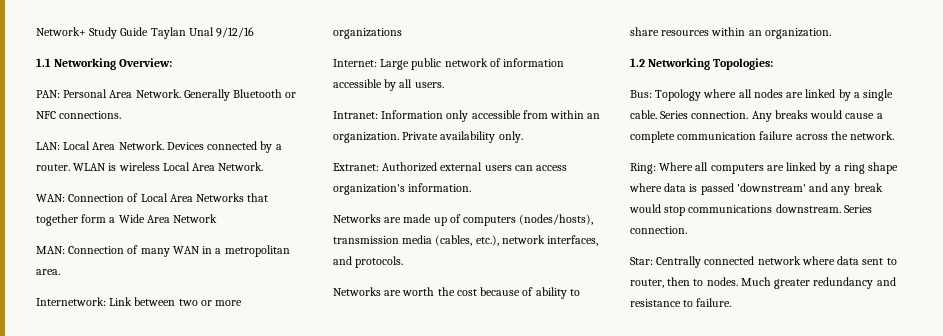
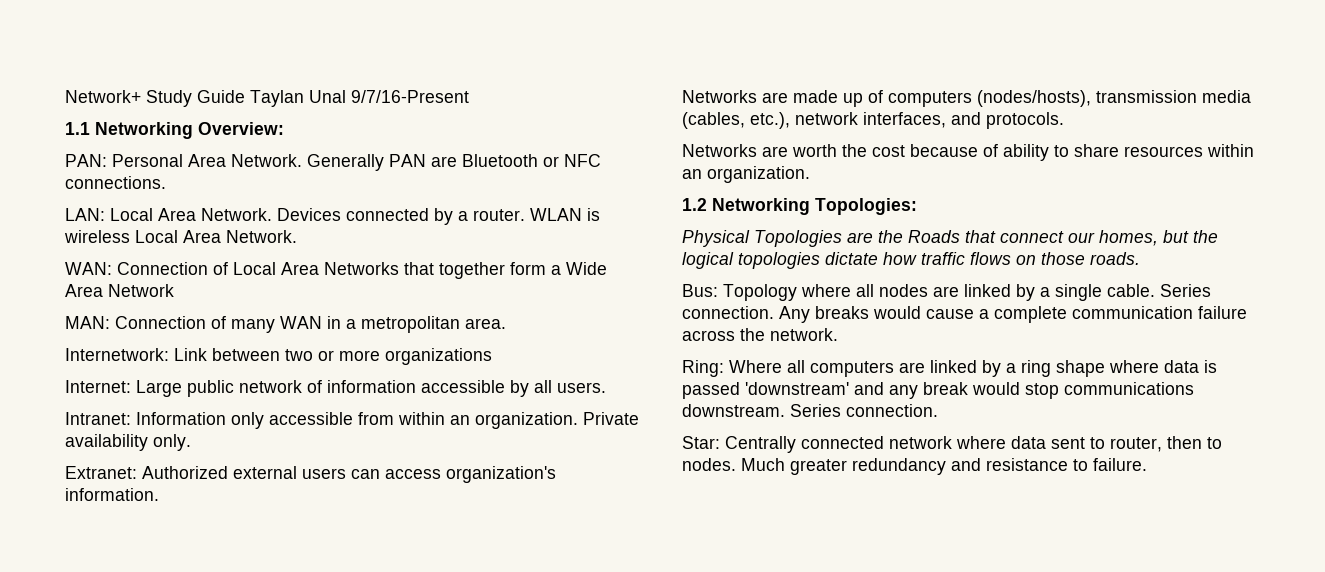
[216,27,255,38] 9/12/16 -> [351,90,469,103] 9/7/16-Present
(230, 95) none -> [389,154,457,167] PAN are
(774, 64) none -> [682,230,1218,247] [682,252,1140,269] // Physical Topologies are the Roads that connect our homes, but the logical topologies dictate how traffic flows on those roads.

